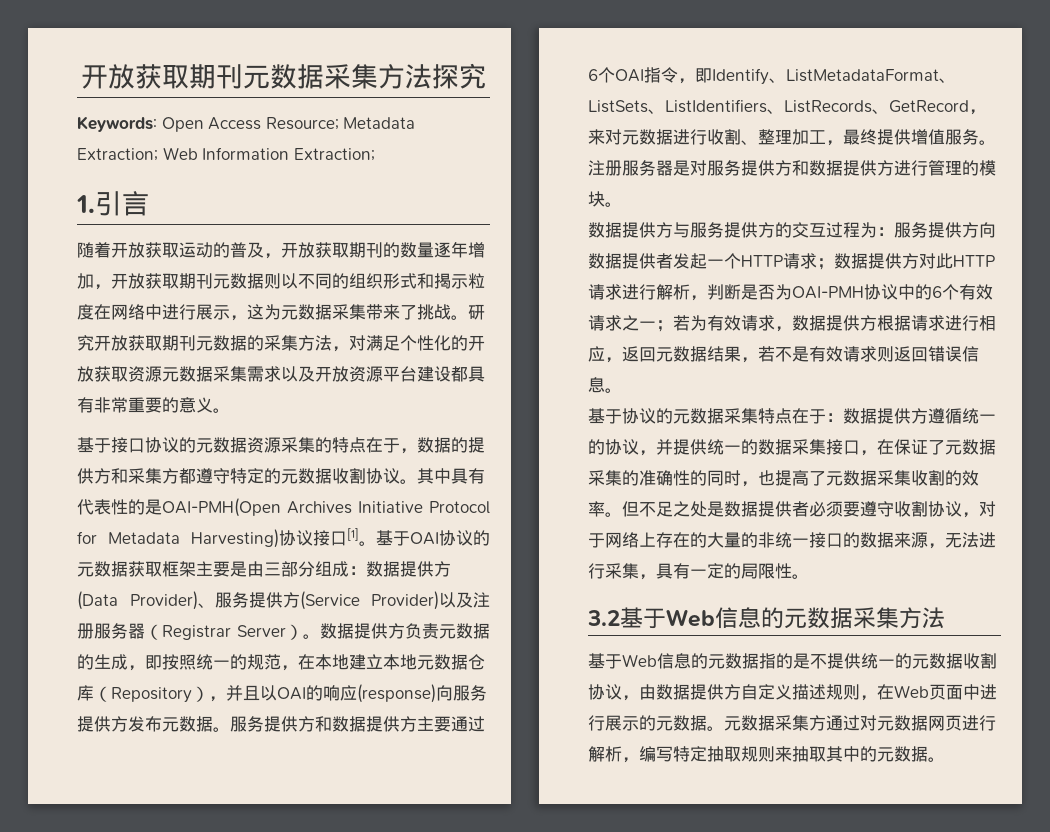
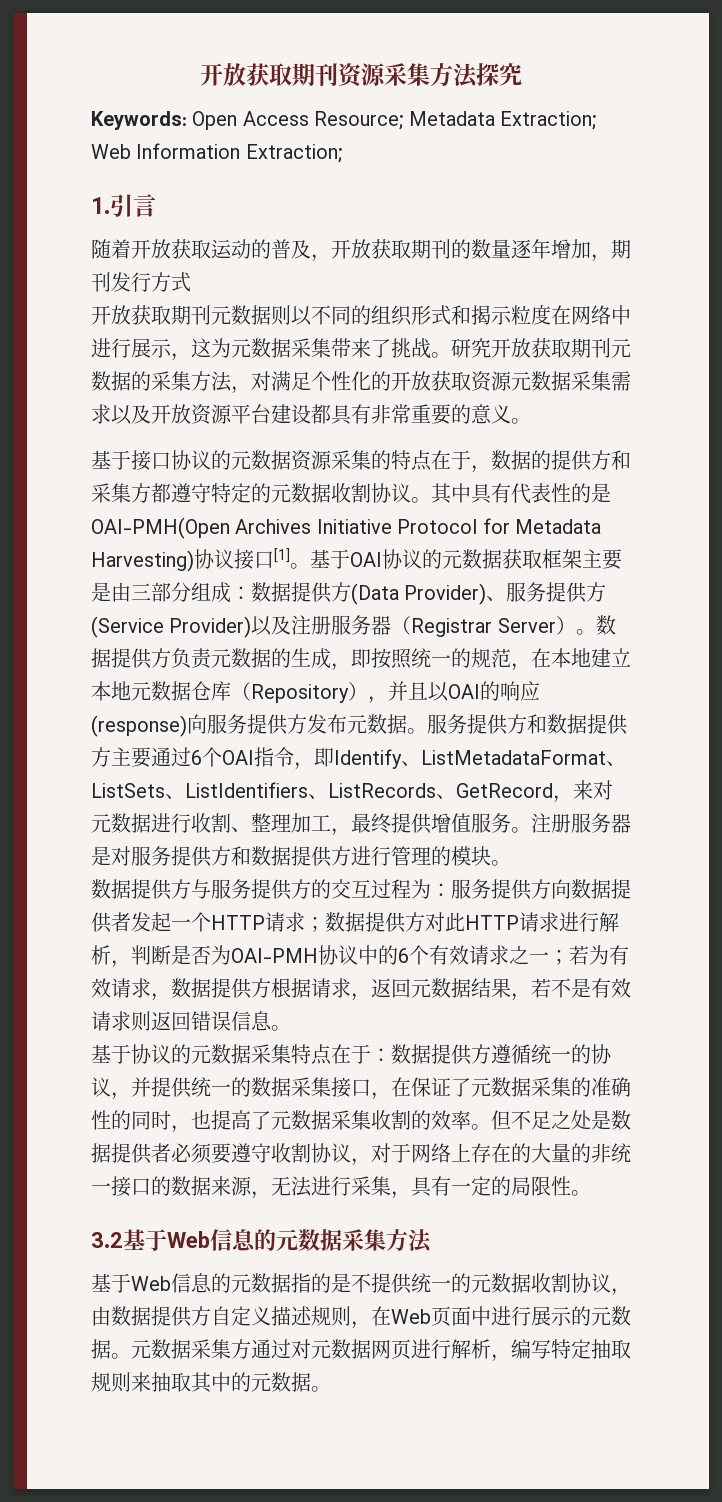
[81,64,324,89] 开放获取期刊元数据 -> [200,63,386,88] 开放获取期刊资源
(111, 287) none -> [611,239,631,259] [91,272,191,292] 期刊发行方式 //
[945,315,996,331] [588,346,605,362] 进行相应 -> (351, 988) none

